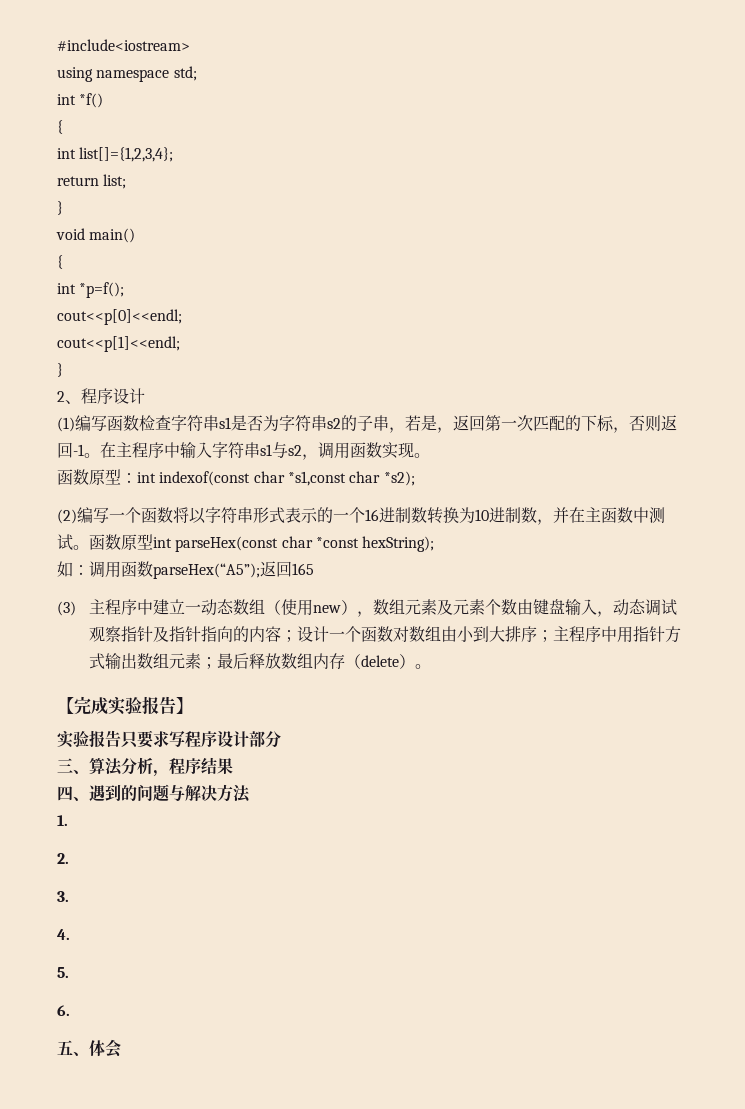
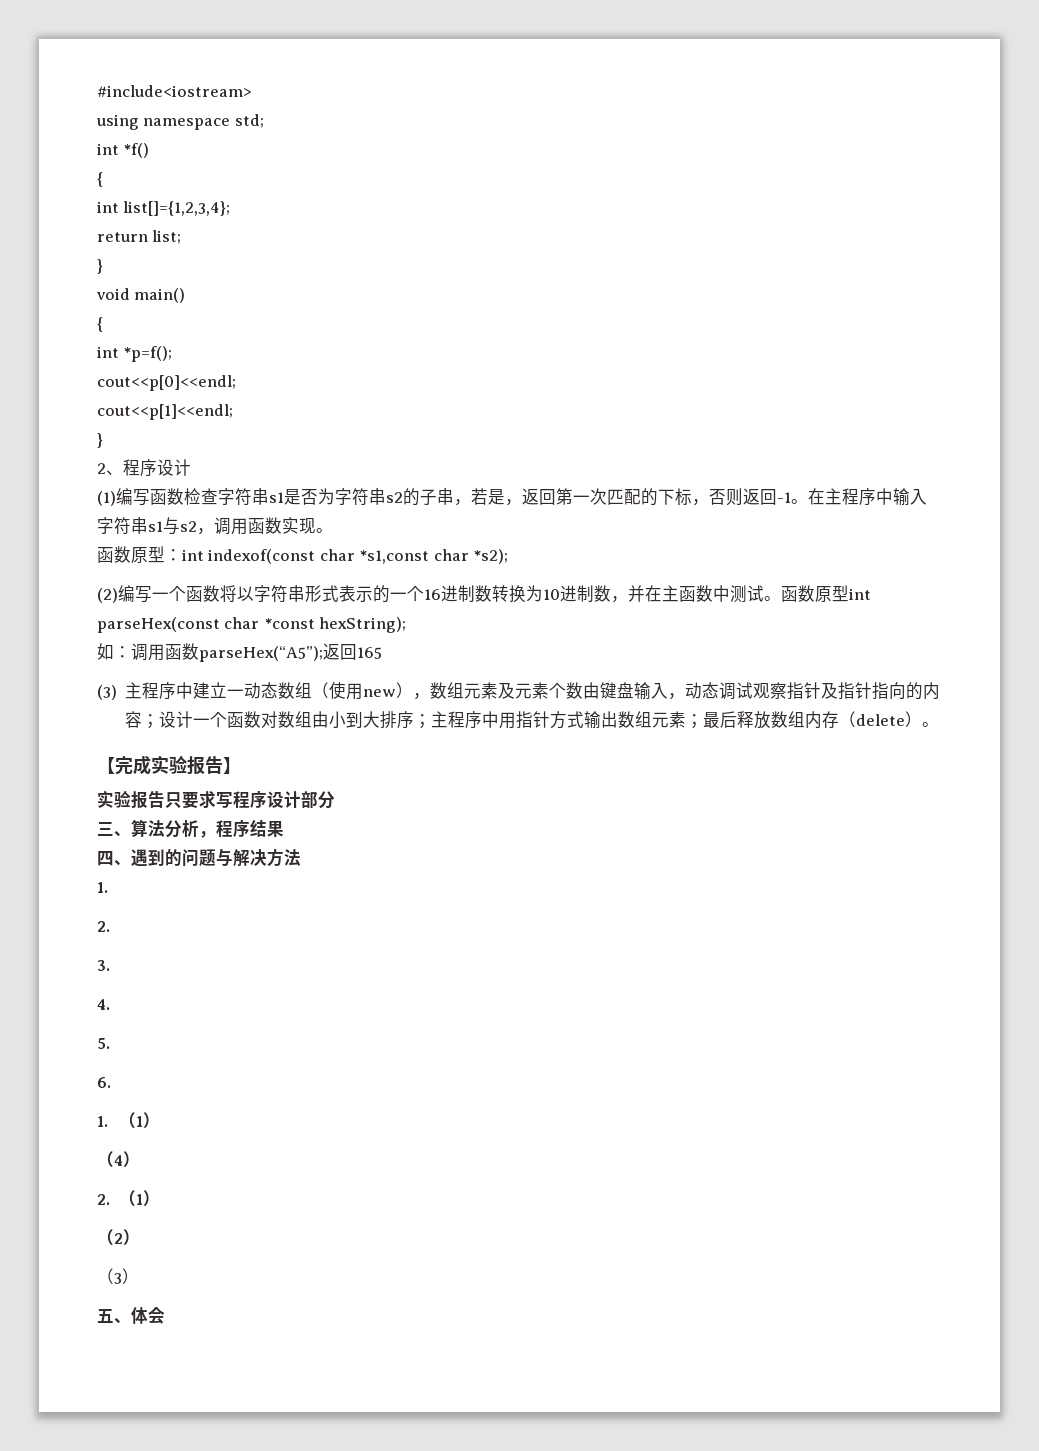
(70, 1010) none -> [97,1112,161,1128] [97,1151,140,1167] [97,1190,161,1206] [97,1229,140,1245] [97,1268,139,1284] // 1.（1） // （4） // 2.（1） // （2） // （3）

